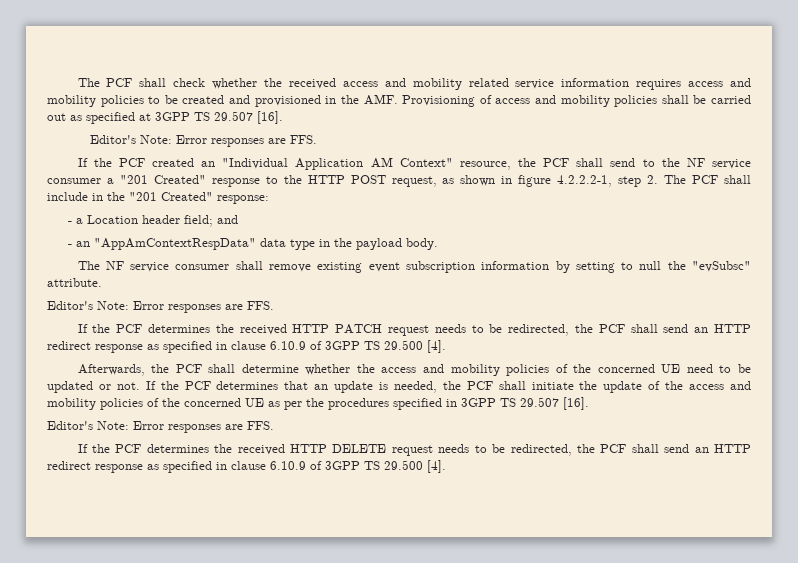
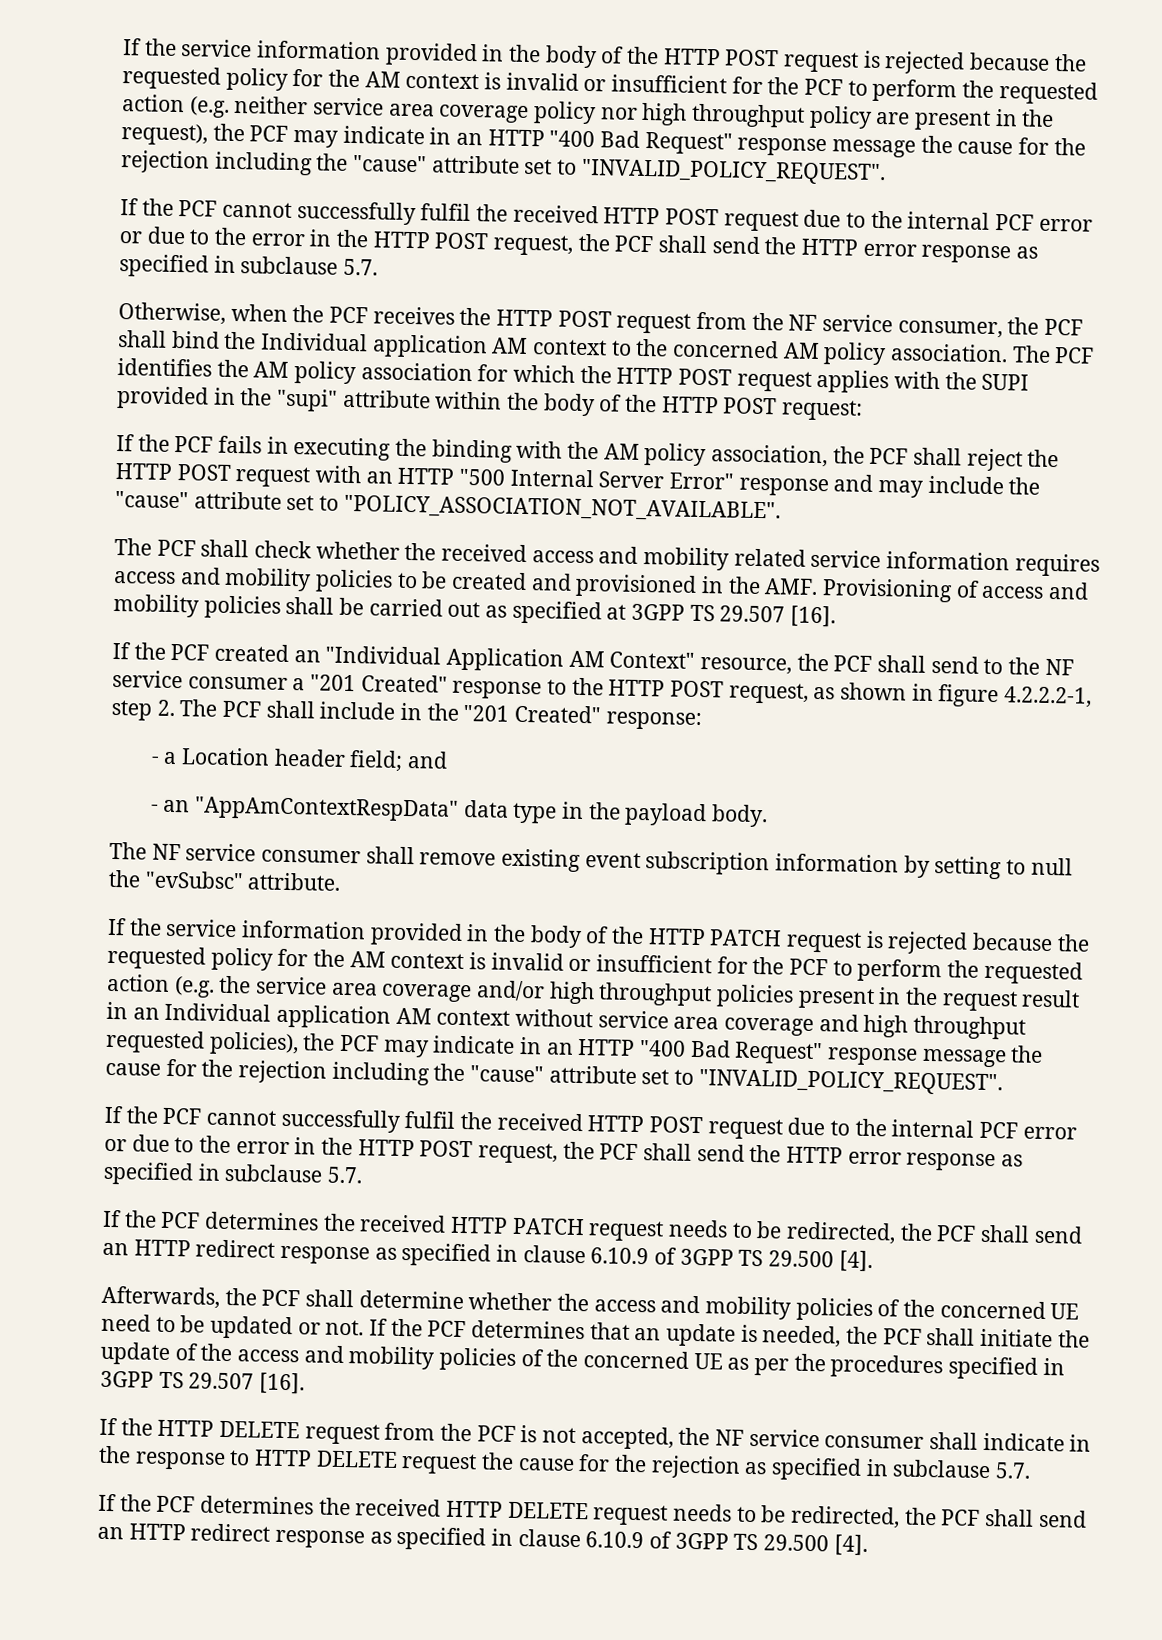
(77, 82) none -> [123,38,1087,75] [122,66,1098,105] [122,94,1055,131] [121,123,1086,158] [121,150,886,186] [120,198,1093,232] [119,226,1039,264] [119,254,379,278] [118,302,1084,339] [118,330,1095,366] [117,358,1030,394] [116,386,864,421] [116,433,1060,472] [115,462,1041,498] [115,490,781,523] If the service information provided in the body of the HTTP POST request is rejected because the requested policy for the AM context is invalid or insufficient for the PCF to perform the requested action (e.g. neither service area coverage policy nor high throughput policy are present in the request), the PCF may indicate in an HTTP "400 Bad Request" response message the cause for the rejection including the "cause" attribute set to "INVALID_POLICY_REQUEST". // If the PCF cannot successfully fulfil the received HTTP POST request due to the internal PCF error or due to the error in the HTTP POST request, the PCF shall send the HTTP error response as specified in subclause 5.7. // Otherwise, when the PCF receives the HTTP POST request from the NF service consumer, the PCF shall bind the Individual application AM context to the concerned AM policy association. The PCF identifies the AM policy association for which the HTTP POST request applies with the SUPI provided in the "supi" attribute within the body of the HTTP POST request: // If the PCF fails in executing the binding with the AM policy association, the PCF shall reject the HTTP POST request with an HTTP "500 Internal Server Error" response and may include the "cause" attribute set to "POLICY_ASSOCIATION_NOT_AVAILABLE". //
[89,135,317,147] // Editor's Note: Error responses are FFS. -> (837, 616) none
[47,301,274,313] Editor's Note: Error responses are FFS. -> [107,917,1090,955] [107,945,1083,985] [107,973,1081,1012] [106,1001,1027,1040] [105,1029,1044,1068] [105,1058,1003,1096] [104,1105,1077,1140] [104,1134,1024,1172] [103,1161,364,1186] If the service information provided in the body of the HTTP PATCH request is rejected because the requested policy for the AM context is invalid or insufficient for the PCF to perform the requested action (e.g. the service area coverage and/or high throughput policies present in the request result in an Individual application AM context without service area coverage and high throughput requested policies), the PCF may indicate in an HTTP "400 Bad Request" response message the cause for the rejection including the "cause" attribute set to "INVALID_POLICY_REQUEST". // If the PCF cannot successfully fulfil the received HTTP POST request due to the internal PCF error or due to the error in the HTTP POST request, the PCF shall send the HTTP error response as specified in subclause 5.7.
[47,421,274,433] Editor's Note: Error responses are FFS. -> [99,1417,1092,1452] [98,1445,1032,1481] If the HTTP DELETE request from the PCF is not accepted, the NF service consumer shall indicate in the response to HTTP DELETE request the cause for the rejection as specified in subclause 5.7.

